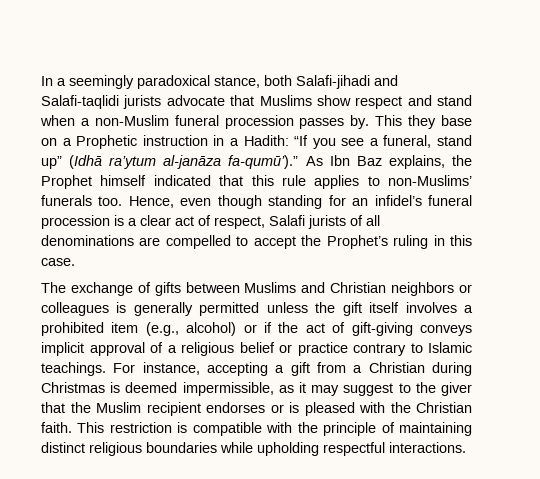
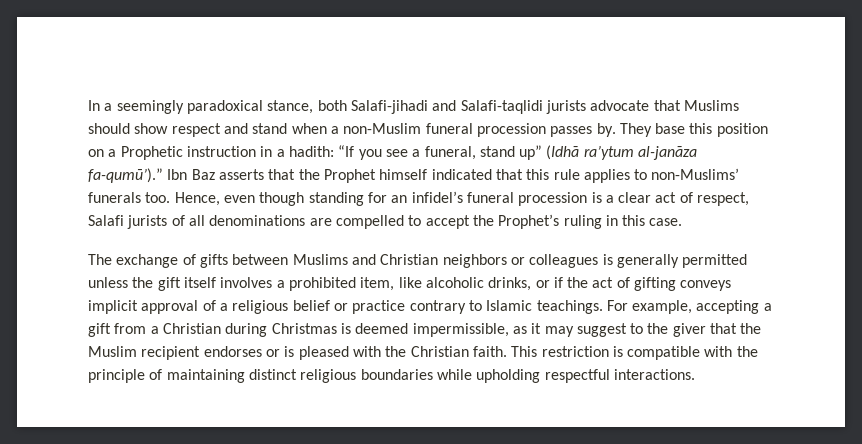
(312, 100) none -> [88,123,130,134] should
[375,115,473,129] This they base -> [619,123,768,137] They base this position
[243,135,289,146] Hadith: -> [288,146,334,157] hadith:
[305,156,323,166] As -> (163, 175) none
[388,155,445,169] explains, -> [218,169,296,180] asserts that
[111,322,237,336] item (e.g., alcohol) -> [360,277,532,291] item, like alcoholic drinks,
[351,322,413,336] gift-giving -> [634,277,677,291] gifting
[142,362,200,375] instance, -> [632,300,693,314] example,

